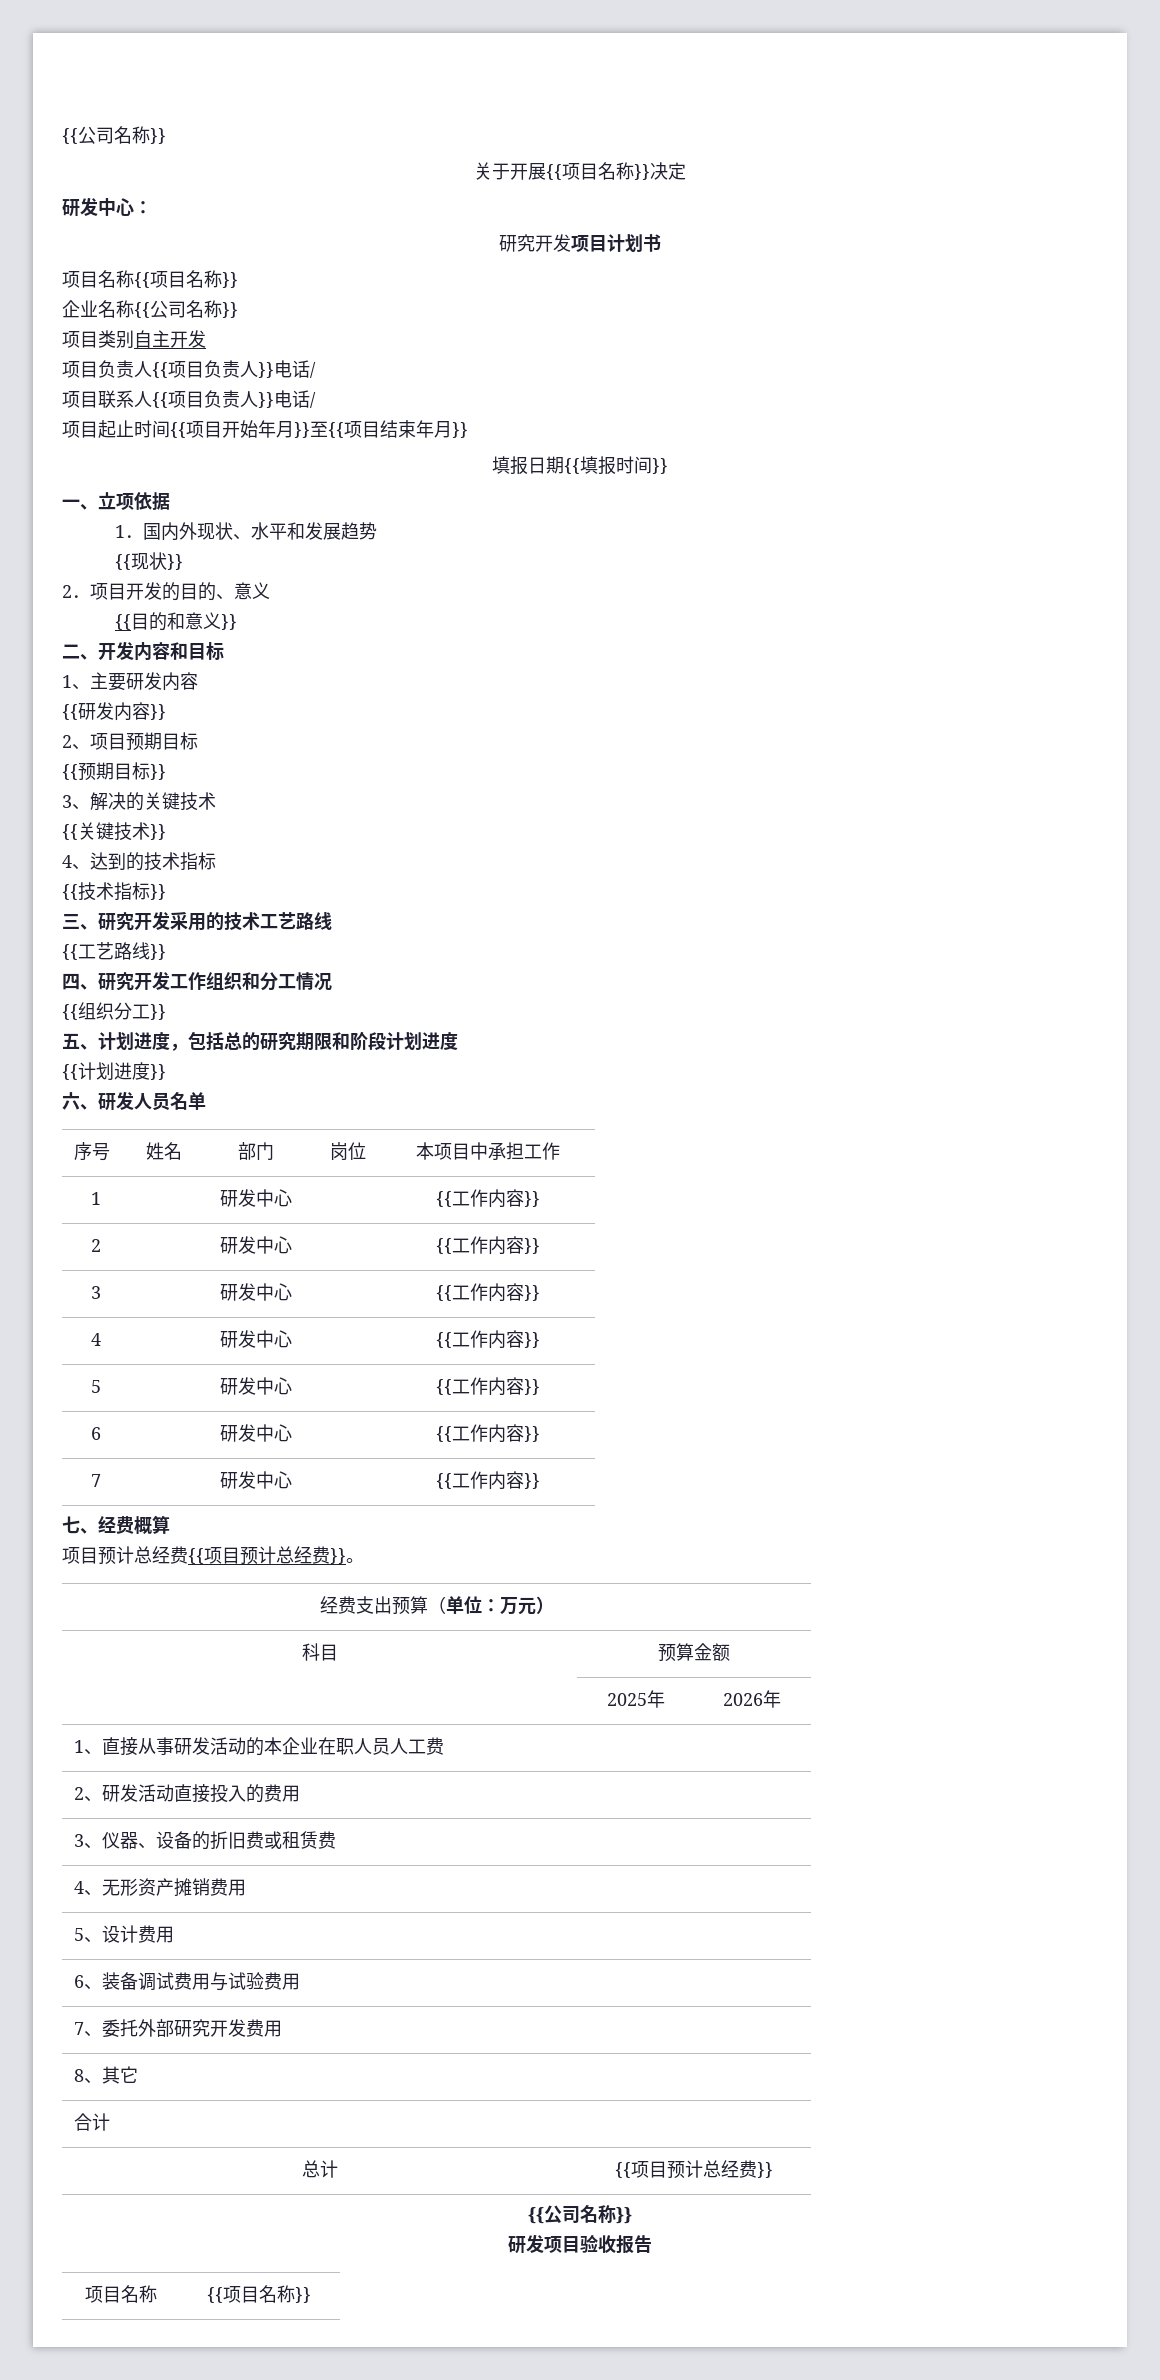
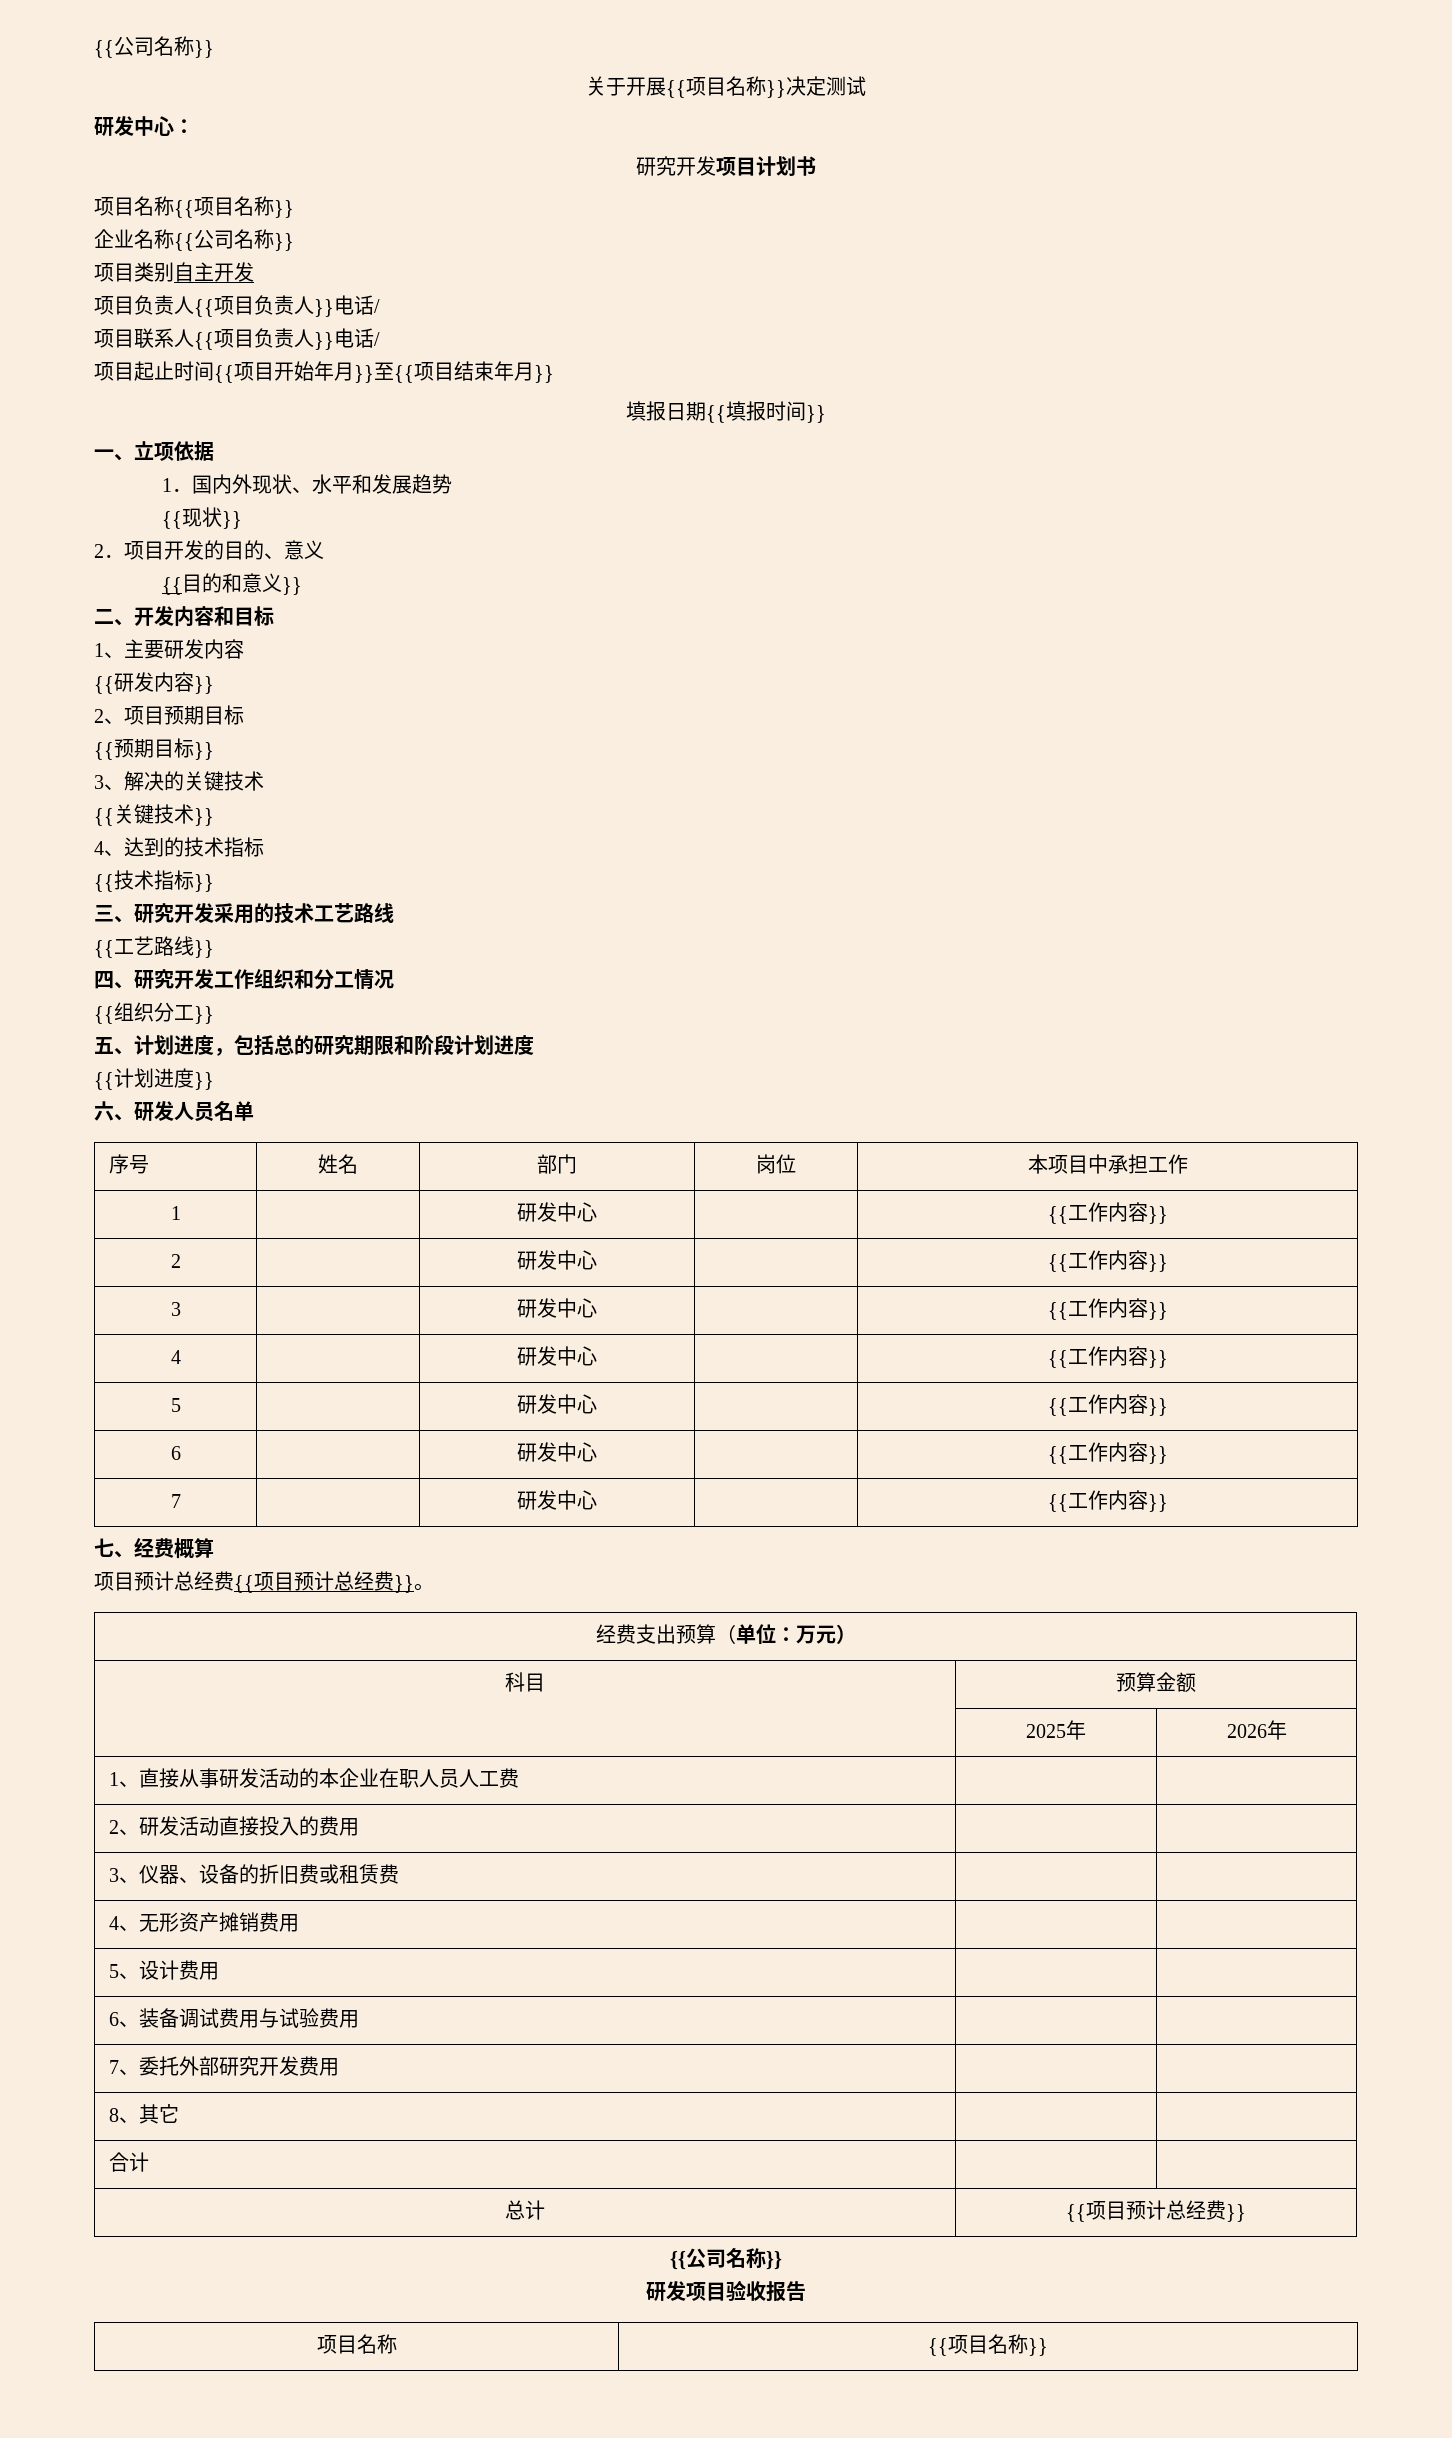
(686, 171) none -> [826,76,866,96] 测试

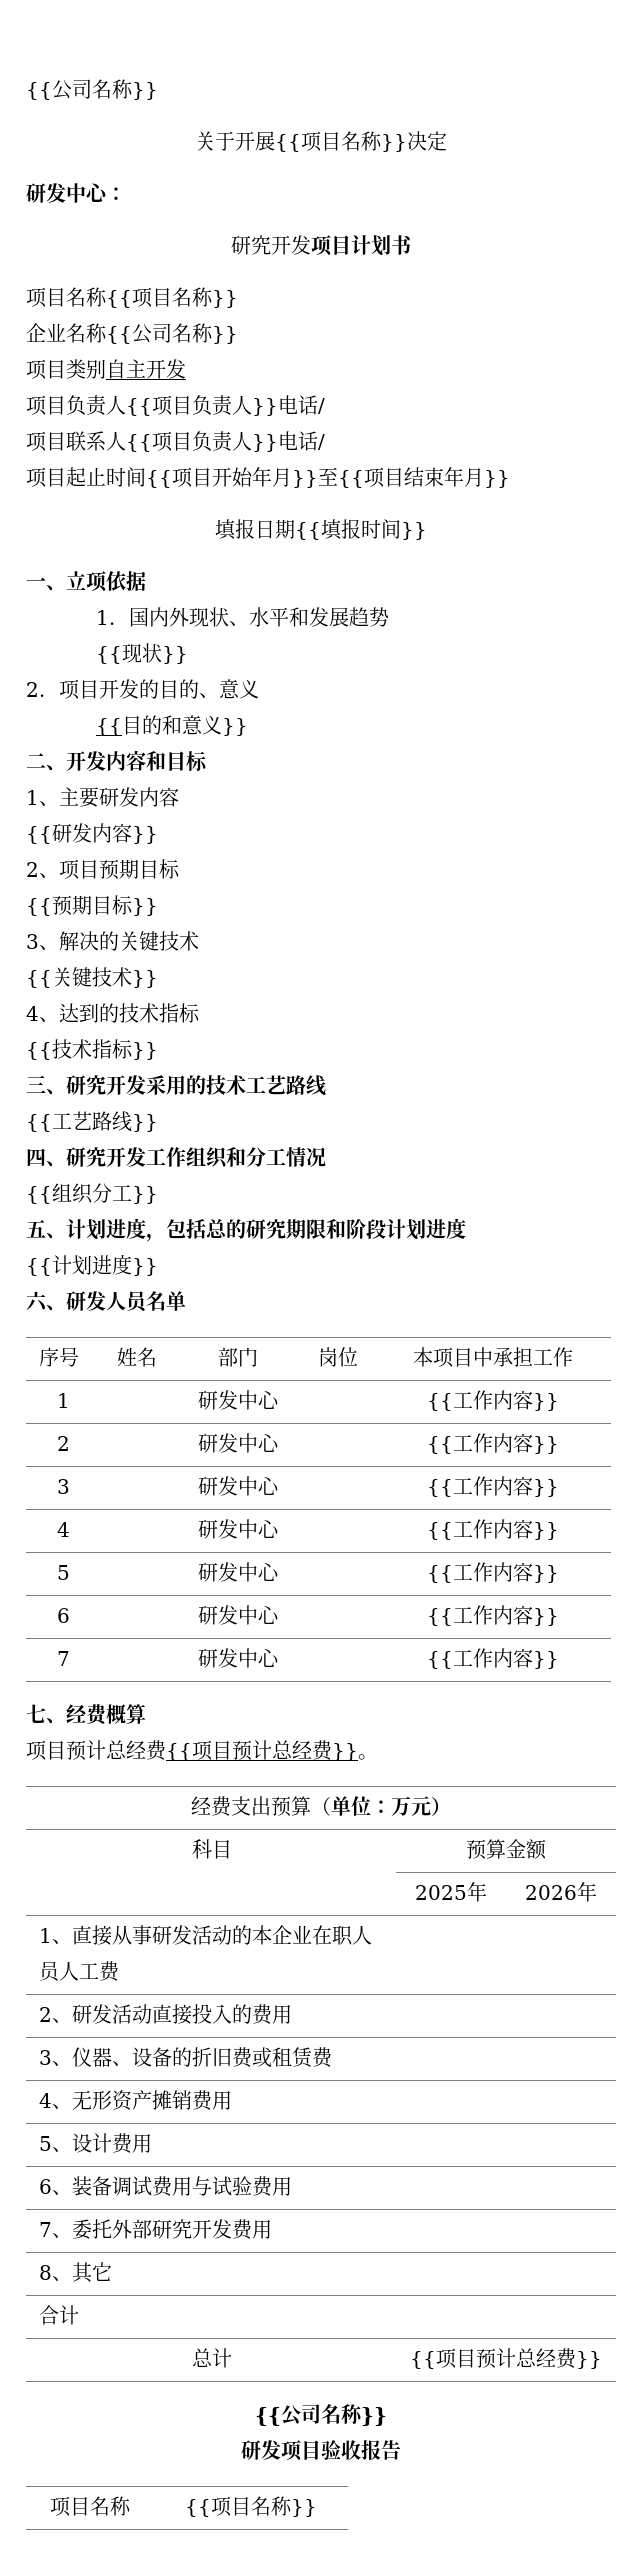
[826,76,866,96] 测试 -> (447, 141) none

